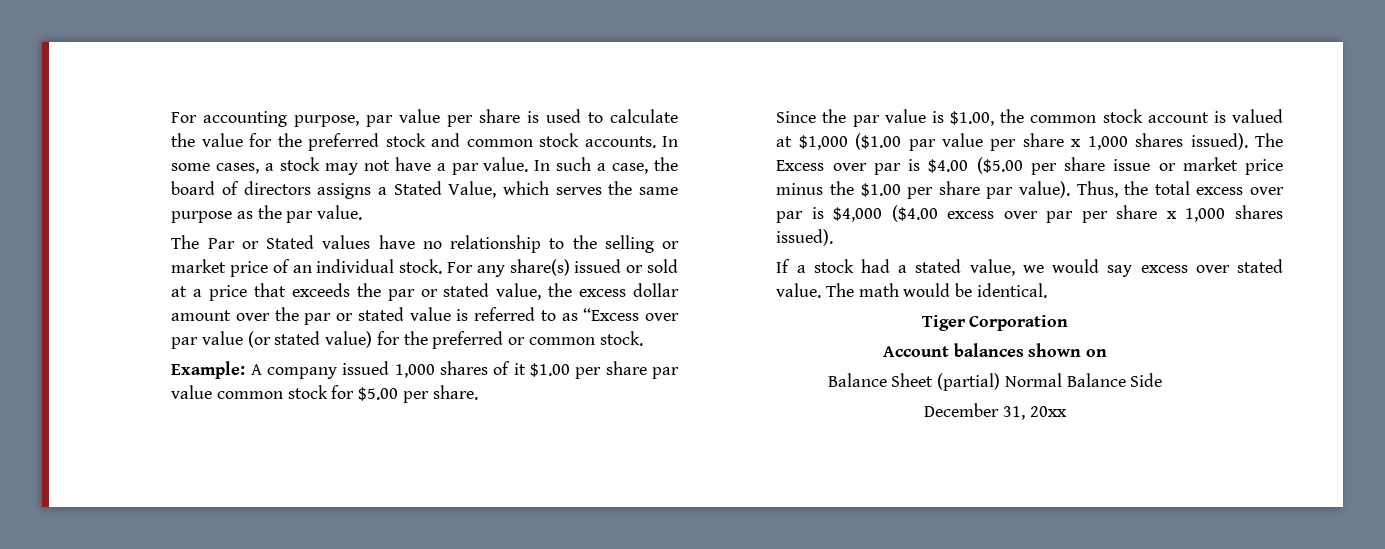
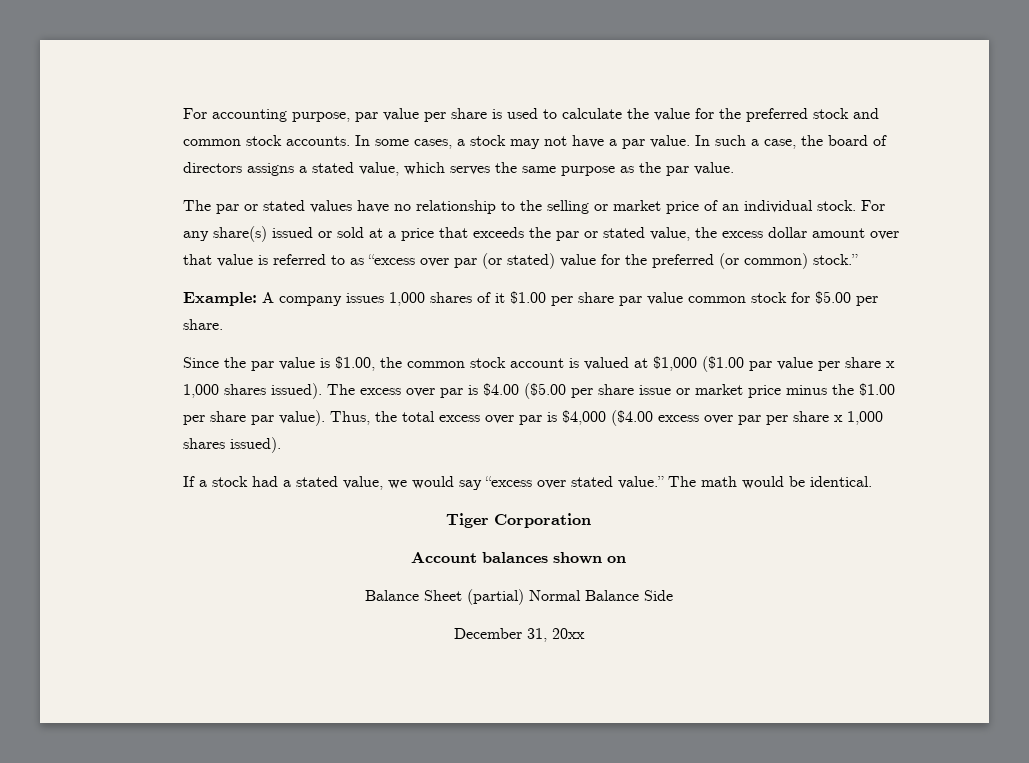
[393,181,497,198] Stated Value, -> [312,162,400,176] stated value,
[207,235,315,249] Par or Stated -> [216,200,306,214] par or stated
[274,307,404,325] the par or stated -> [183,254,213,265] that
[583,308,679,321] [171,331,643,349] “Excess over par value (or stated value) for the preferred or common stock. -> [368,253,859,269] “excess over par (or stated) value for the preferred (or common) stock.”
[342,361,390,375] issued -> [346,293,385,303] issues
[776,160,825,171] Excess -> [360,388,402,395] excess
[1140,265,1188,273] excess -> [485,476,533,487] “excess
[776,283,822,298] value. -> [618,476,665,489] value.”

